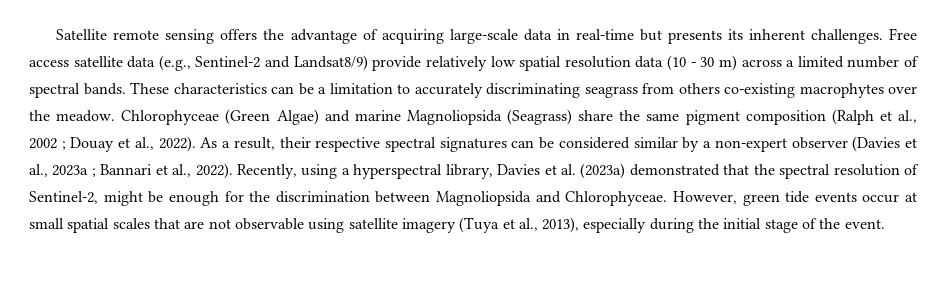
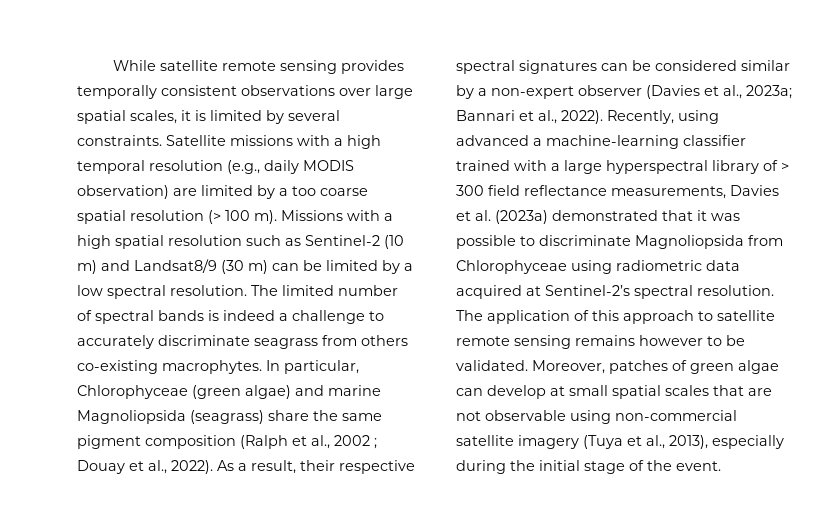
[56,28,917,44] [29,55,919,71] [29,82,393,98] Satellite remote sensing offers the advantage of acquiring large-scale data in real-time but presents its inherent challenges. Free access satellite data (e.g., Sentinel-2 and Landsat8/9) provide relatively low spatial resolution data (10 - 30 m) across a limited number of spectral bands. These characteristics can be a limitation -> [113,60,405,74] [77,85,413,99] [77,110,340,124] [77,135,381,149] [77,160,354,174] [77,185,368,199] [77,210,393,224] [77,235,404,249] [77,259,413,274] [77,285,398,299] [77,310,365,324] While satellite remote sensing provides temporally consistent observations over large spatial scales, it is limited by several constraints. Satellite missions with a high temporal resolution (e.g., daily MODIS observation) are limited by a too coarse spatial resolution (> 100 m). Missions with a high spatial resolution such as Sentinel-2 (10 m) and Landsat8/9 (30 m) can be limited by a low spectral resolution. The limited number of spectral bands is indeed a challenge
[486,83,580,98] discriminating -> [158,335,250,346] discriminate
[799,83,917,98] [29,109,319,125] macrophytes over the meadow. Chlorophyceae (Green Algae) -> [162,360,359,374] [77,385,291,399] macrophytes. In particular, Chlorophyceae (green algae)
[507,109,572,125] (Seagrass) -> [190,410,264,424] (seagrass)
[52,165,96,177] 2023a ; -> [746,85,792,99] 2023a;
[341,164,493,179] a hyperspectral library, -> [456,135,746,149] [456,160,789,174] [456,185,726,199] advanced a machine-learning classifier trained with a large hyperspectral library of > 300 field reflectance measurements,
[753,164,920,179] [29,191,900,206] the spectral resolution of Sentinel-2, might be enough for the discrimination between Magnoliopsida and Chlorophyceae. However, green tide events occur -> [697,210,740,221] [456,235,783,249] [456,260,740,274] [456,285,774,299] [456,310,775,324] [456,335,745,349] [456,360,779,374] [456,385,546,399] it was possible to discriminate Magnoliopsida from Chlorophyceae using radiometric data acquired at Sentinel-2’s spectral resolution. The application of this approach to satellite remote sensing remains however to be validated. Moreover, patches of green algae can develop
(345, 225) none -> [615,410,737,421] non-commercial

